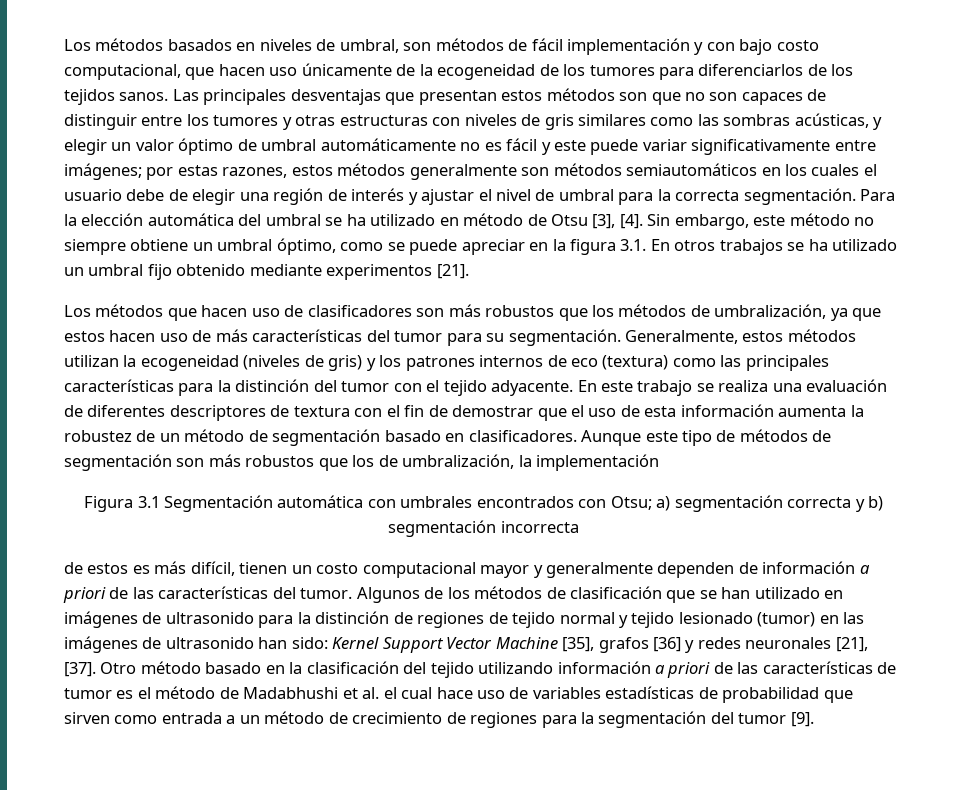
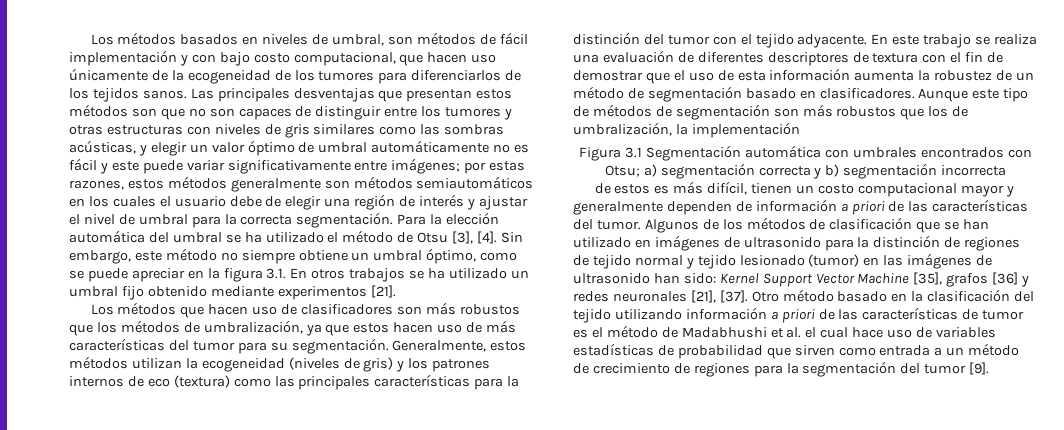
[439,217,459,226] en -> [327,232,339,243] el

